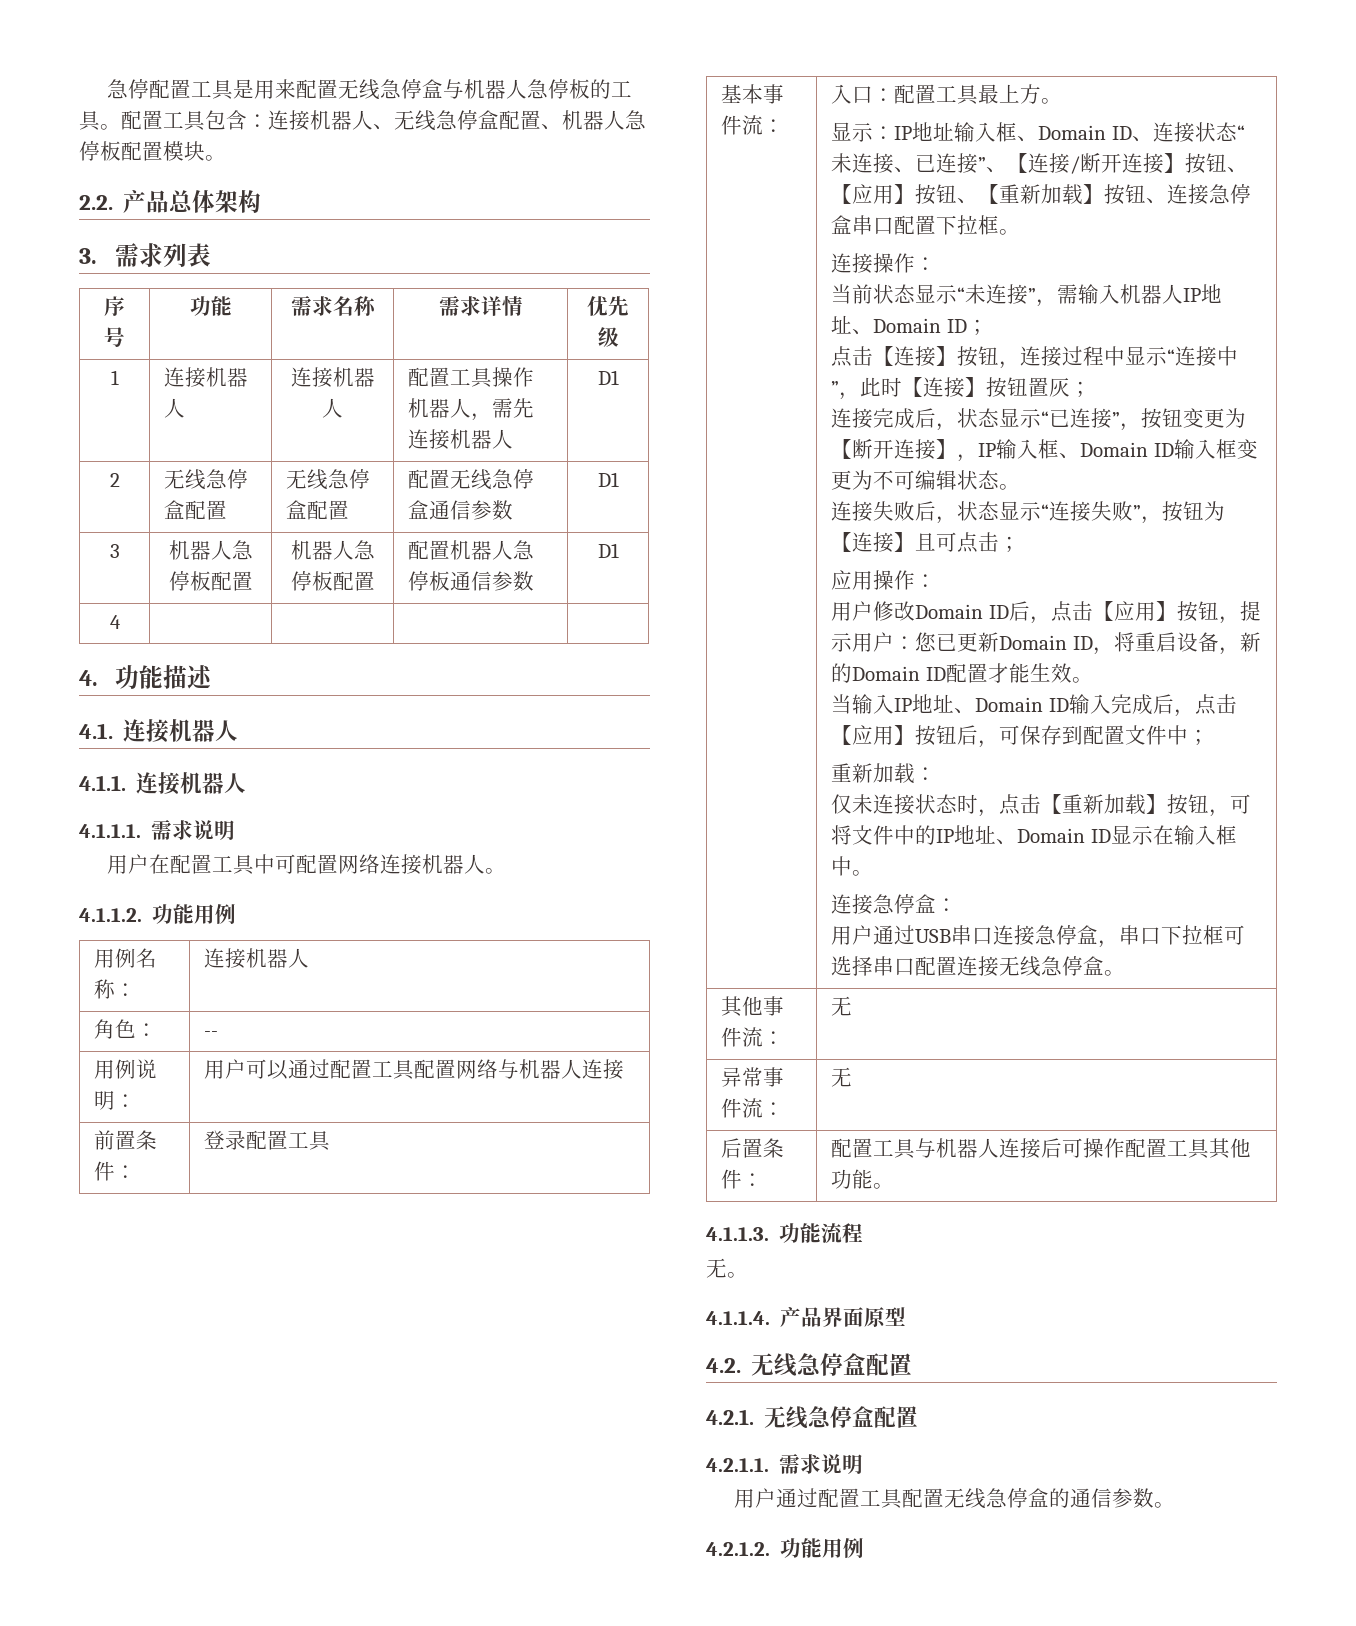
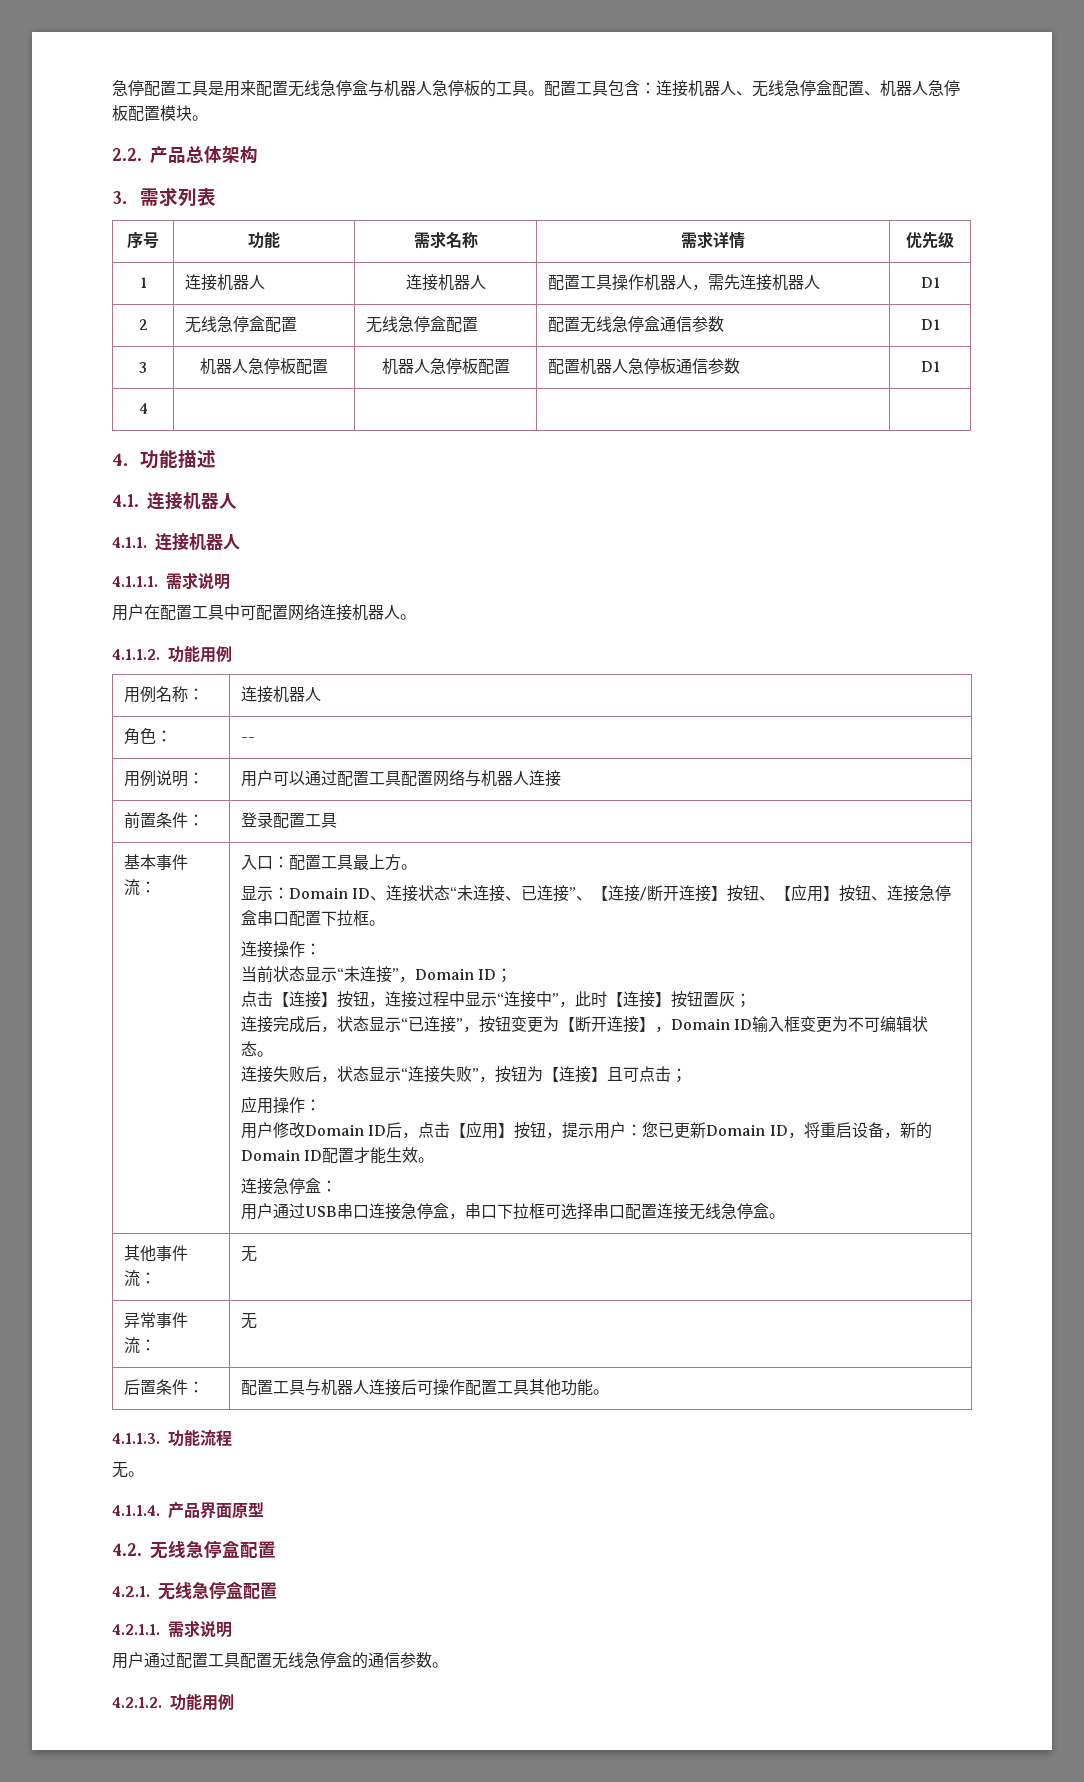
[893,122,1038,142] IP地址输入框、 -> (290, 893) none
[977,184,1167,205] 【重新加载】按钮、 -> (888, 898) none
[1056,284,1222,304] [830,315,873,335] 需输入机器人IP地址、 -> (416, 979) none
[977,439,1080,459] IP输入框、 -> (672, 1029) none
[830,694,1237,717] [830,725,1209,748] [830,763,936,784] [830,794,1251,817] [830,825,1237,845] [830,856,873,876] // 当输入IP地址、Domain ID输入完成后，点击【应用】按钮后，可保存到配置文件中； // 重新加载： // 仅未连接状态时，点击【重新加载】按钮，可将文件中的IP地址、Domain ID显示在输入框中。 -> (435, 1160) none

